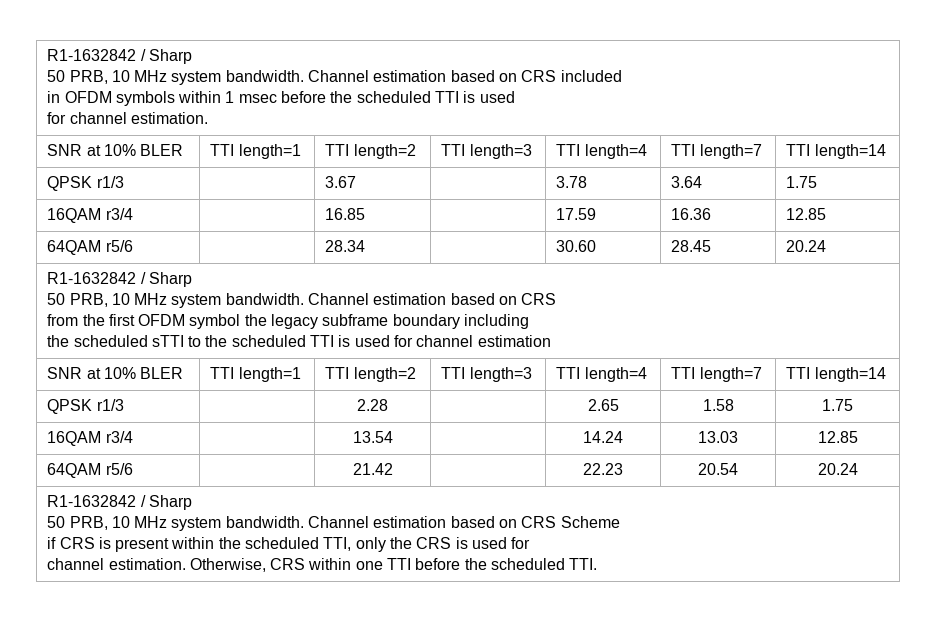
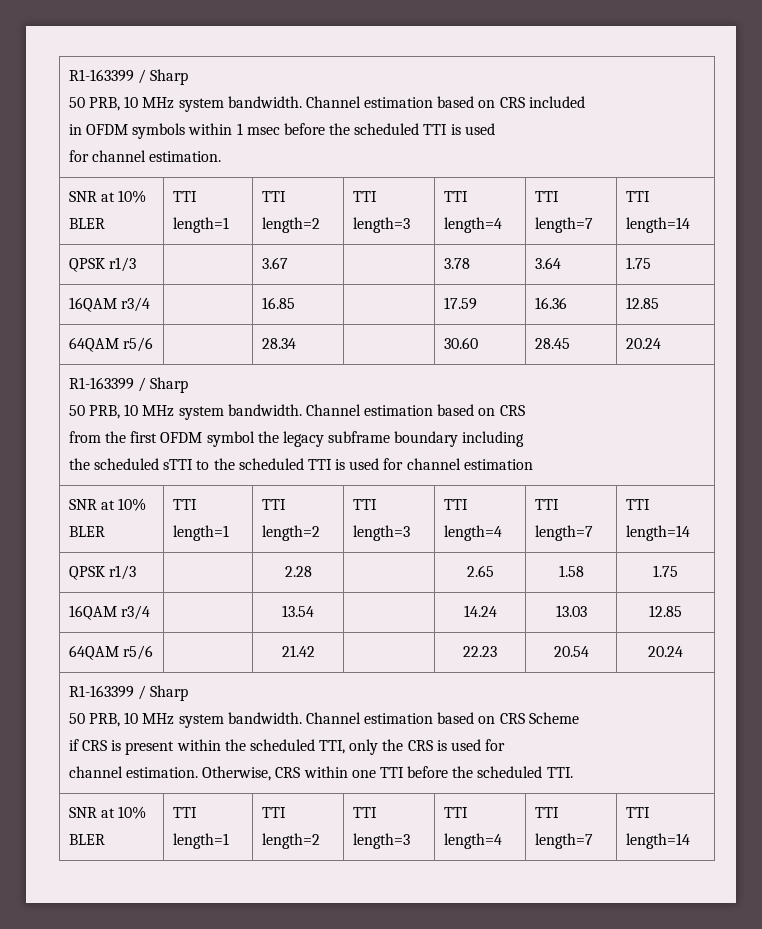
[47,49,137,61] R1-1632842 -> [68,69,134,82] R1-163399
[47,272,137,284] R1-1632842 -> [68,377,134,390] R1-163399
[47,495,137,507] R1-1632842 -> [68,685,134,698] R1-163399
(598, 564) none -> [68,806,147,819] [68,834,105,845] [172,807,197,818] [172,833,229,849] [261,807,286,818] [261,833,320,849] [352,807,377,818] [352,833,410,849] [443,807,468,818] [443,833,502,849] [534,807,559,818] [534,833,593,849] [625,807,650,818] [625,833,690,849] // SNR at 10% BLER | TTI length=1 | TTI length=2 | TTI length=3 | TTI length=4 | TTI length=7 | TTI length=14

